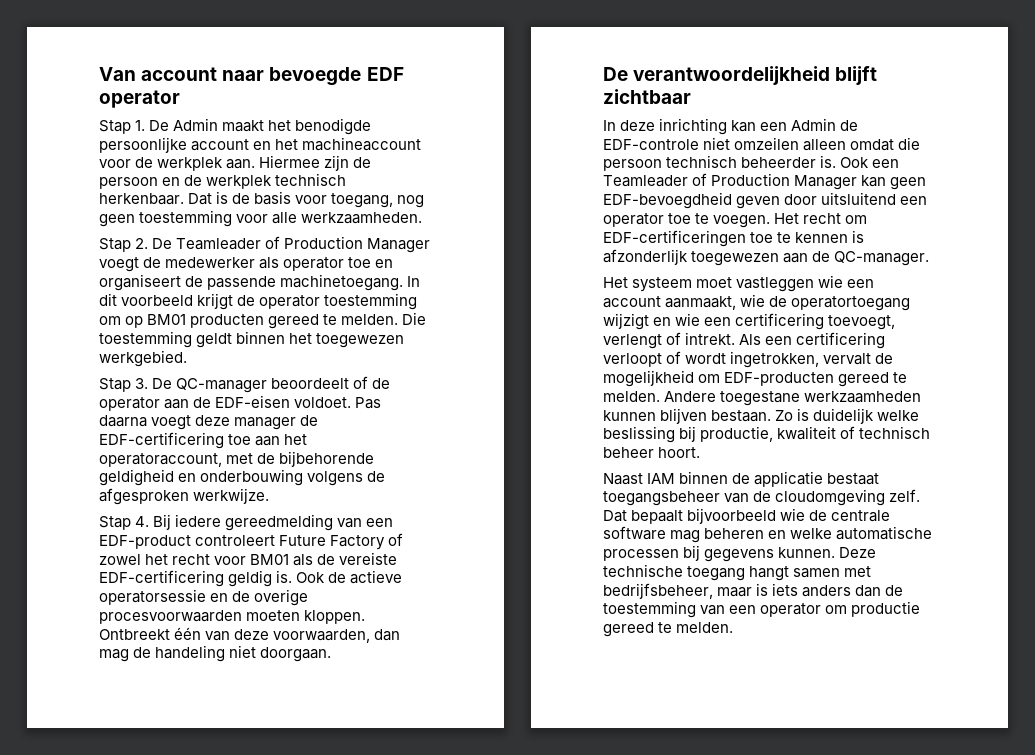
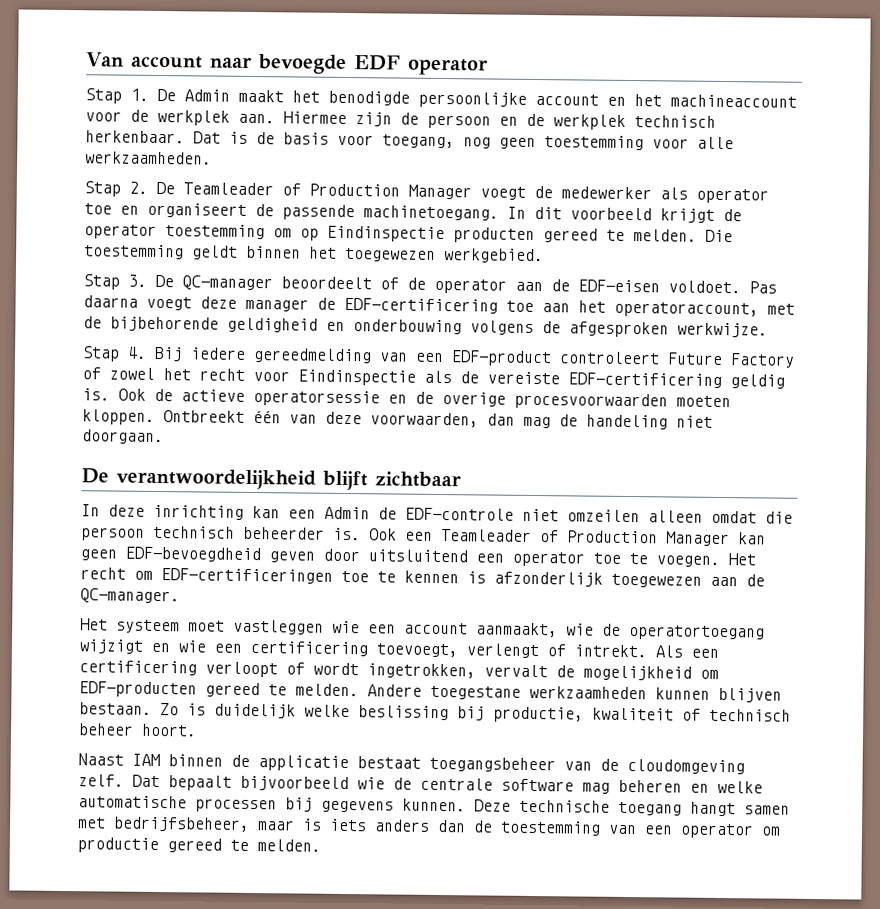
[147,314,187,325] BM01 -> [327,225,445,243] Eindinspectie
[250,554,290,565] BM01 -> [298,369,416,386] Eindinspectie

